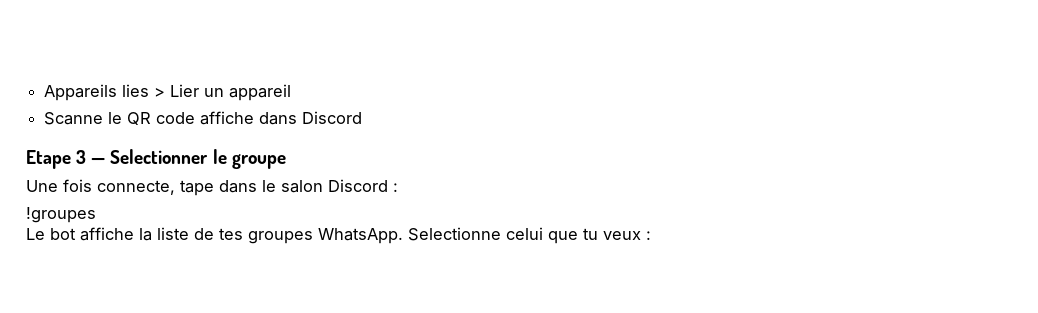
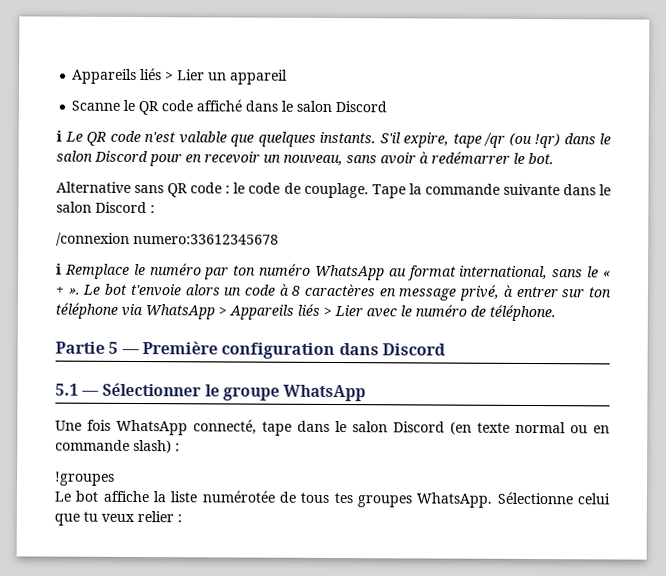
[44,84,150,101] Appareils lies -> [72,68,163,85] Appareils liés
[200,111,363,125] [26,149,209,169] affiche dans Discord // Etape 3 — Selectionner -> [196,99,388,113] [56,130,611,149] [56,150,554,167] [56,181,611,199] [56,201,155,214] [56,232,279,246] [56,263,611,281] [55,283,612,301] [55,302,556,322] [55,341,446,360] [55,382,202,397] affiché dans le salon Discord // ℹ Le QR code n'est valable que quelques instants. S'il expire, tape /qr (ou !qr) dans le salon Discord pour en recevoir un nouveau, sans avoir à redémarrer le bot. // Alternative sans QR code : le code de couplage. Tape la commande suivante dans le salon Discord : // /connexion numero:33612345678 // ℹ Remplace le numéro par ton numéro WhatsApp au format international, sans le « + ». Le bot t'envoie alors un code à 8 caractères en message privé, à entrer sur ton téléphone via WhatsApp > Appareils liés > Lier avec le numéro de téléphone. // Partie 5 — Première configuration dans Discord // 5.1 — Sélectionner
(286, 161) none -> [282,384,366,402] WhatsApp
[97,180,175,195] connecte, -> [116,419,257,436] WhatsApp connecté,
(388, 185) none -> [450,421,610,435] [55,439,172,454] (en texte normal ou en commande slash)
[194,228,214,240] de -> [201,490,330,503] numérotée de tous
[408,227,501,241] Selectionne -> [496,491,573,505] Sélectionne
(641, 235) none -> [137,511,174,523] relier

